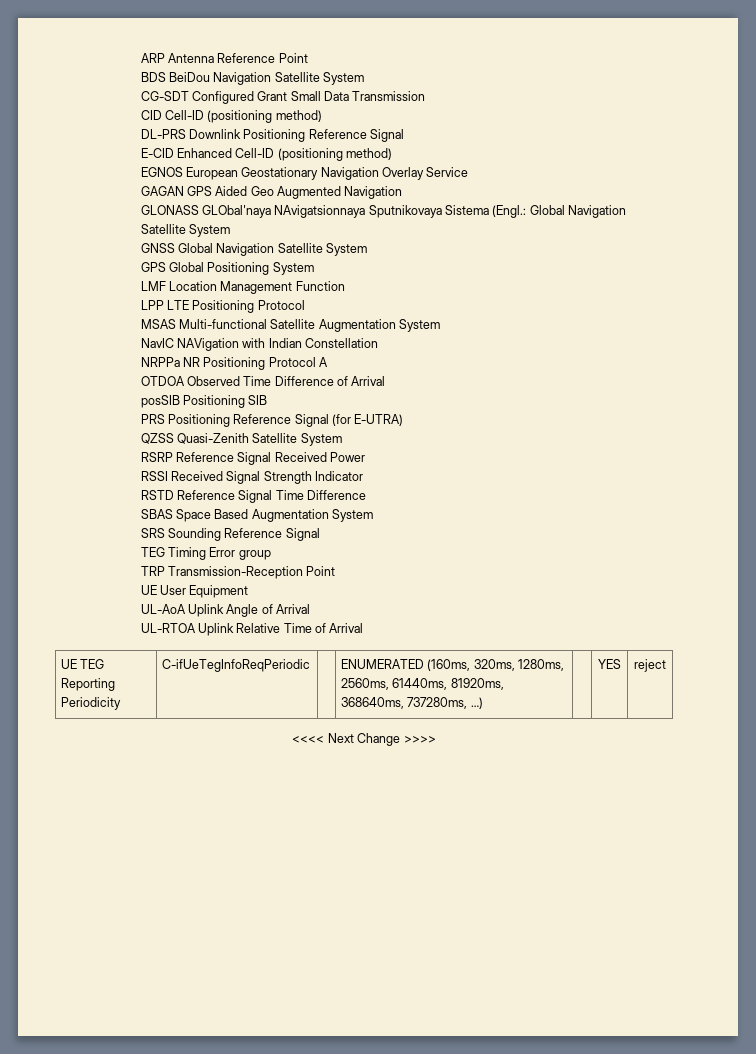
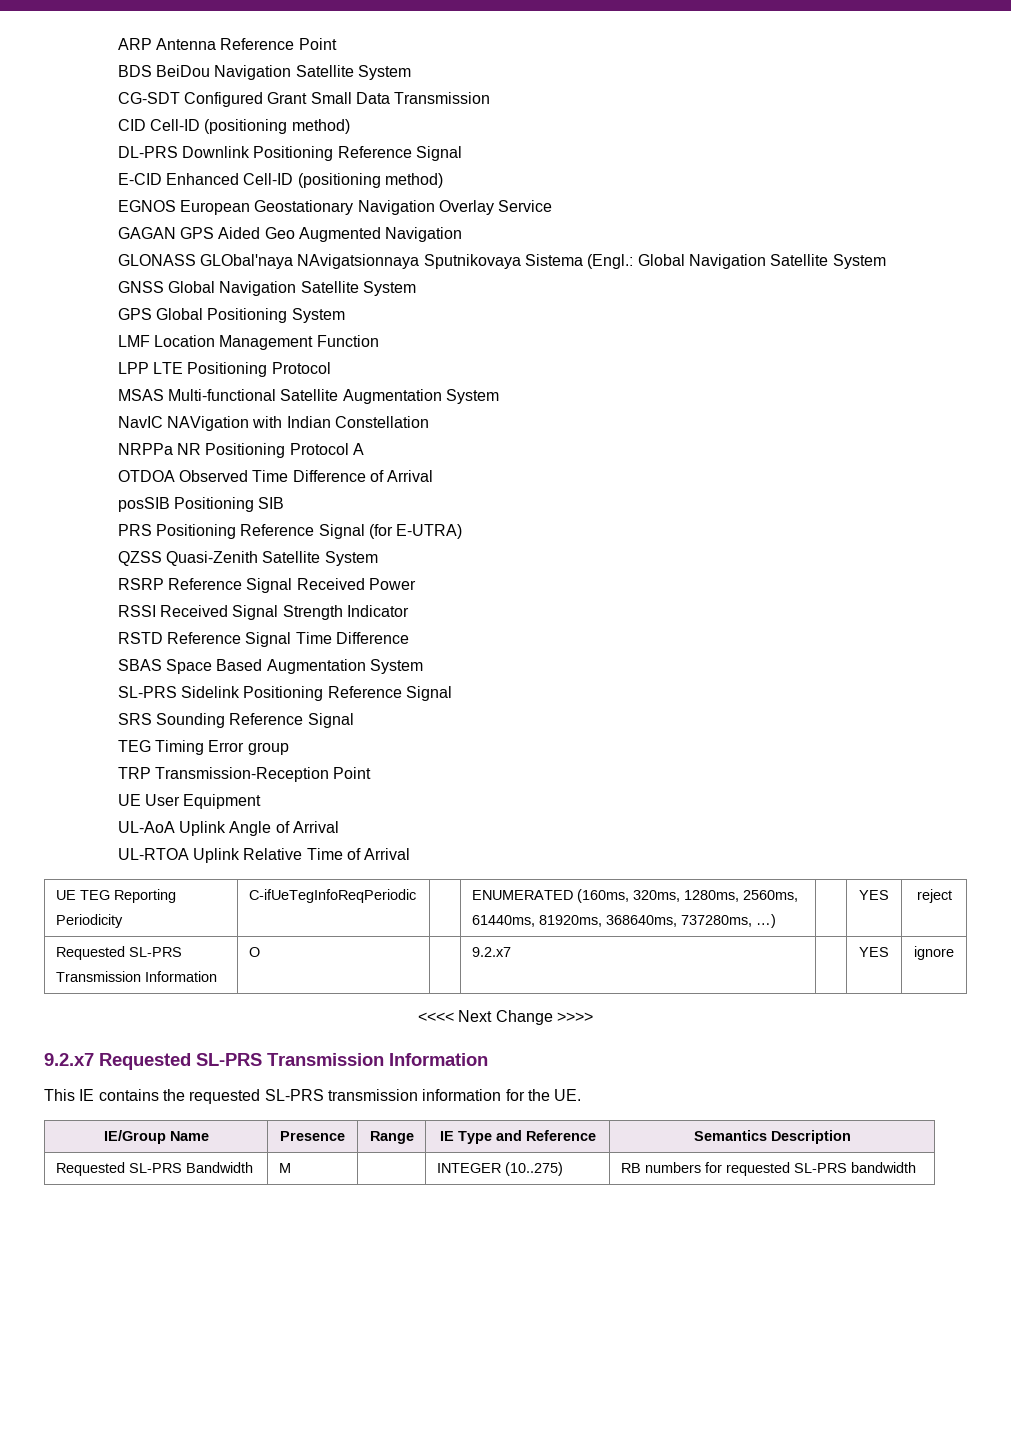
(374, 515) none -> [117,686,452,701] // SL-PRS Sidelink Positioning Reference Signal
[292,733,436,746] // <<<< Next Change >>>> -> [55,946,182,960] [55,971,217,982] [248,947,260,957] [471,947,511,957] [859,947,889,957] [914,946,954,960] [418,1010,593,1025] [44,1053,488,1070] [44,1089,582,1104] [103,1130,209,1144] [280,1131,345,1141] [369,1131,414,1144] [439,1130,596,1144] [693,1130,851,1144] [55,1162,253,1176] [278,1163,291,1173] [436,1162,563,1176] [620,1162,916,1176] // Requested SL-PRS Transmission Information | O | | 9.2.x7 | | YES | ignore // <<<< Next Change >>>> // 9.2.x7 Requested SL-PRS Transmission Information // This IE contains the requested SL-PRS transmission information for the UE. // IE/Group Name | Presence | Range | IE Type and Reference | Semantics Description // Requested SL-PRS Bandwidth | M | | INTEGER (10..275) | RB numbers for requested SL-PRS bandwidth

